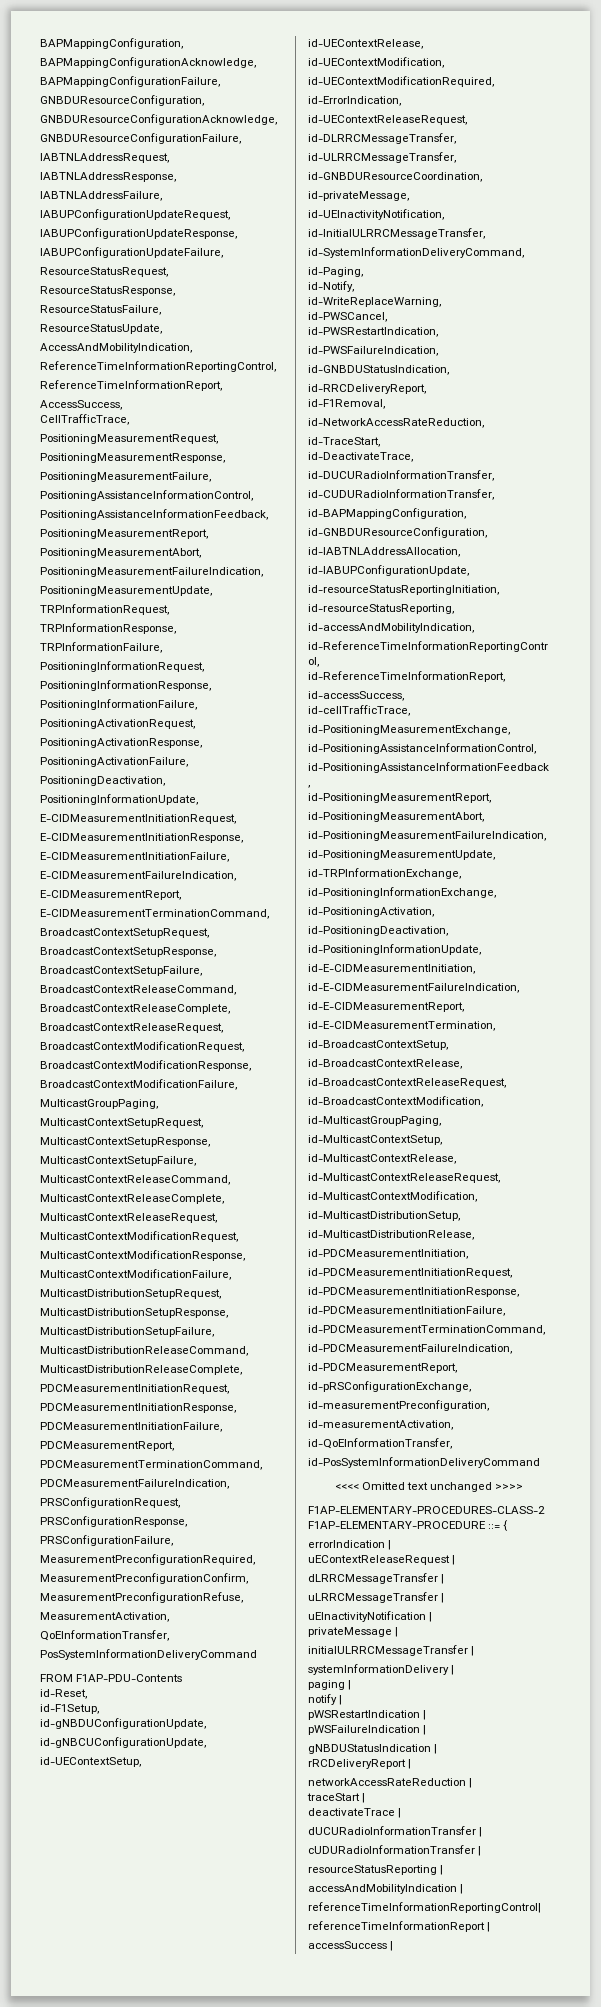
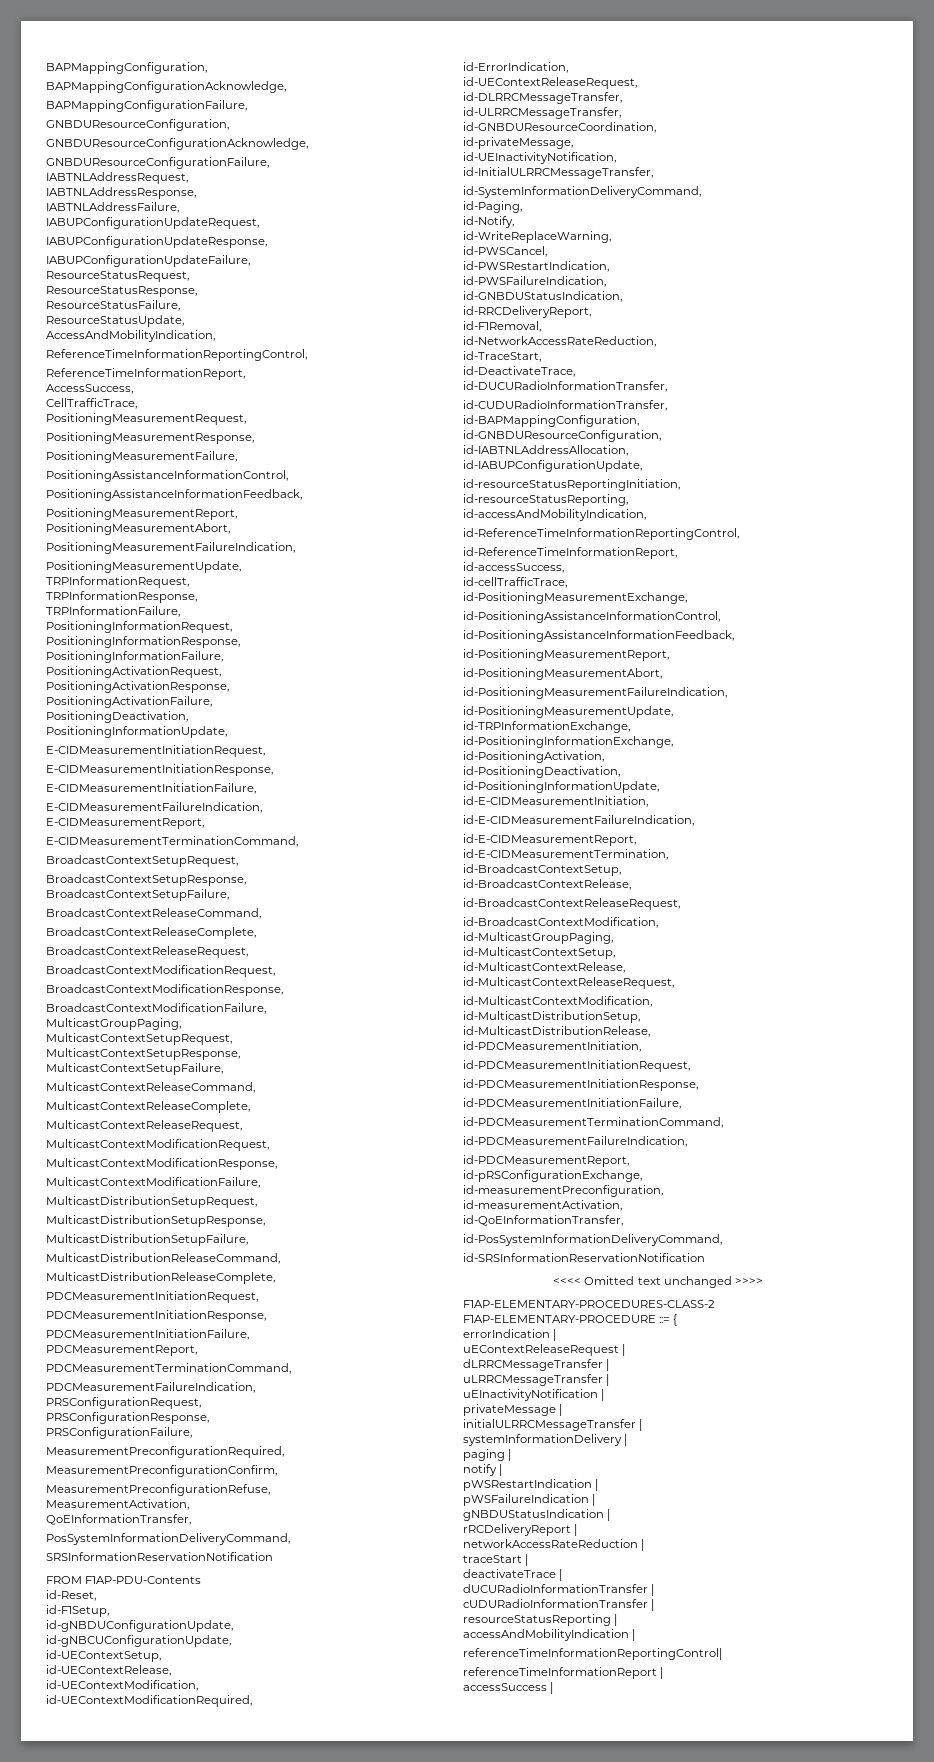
[40,1649,257,1660] PosSystemInformationDeliveryCommand -> [46,1533,290,1545] [46,1552,273,1561] PosSystemInformationDeliveryCommand, // SRSInformationReservationNotification
[308,1457,540,1468] id-PosSystemInformationDeliveryCommand -> [463,1234,722,1246] [463,1253,705,1262] id-PosSystemInformationDeliveryCommand, // id-SRSInformationReservationNotification

